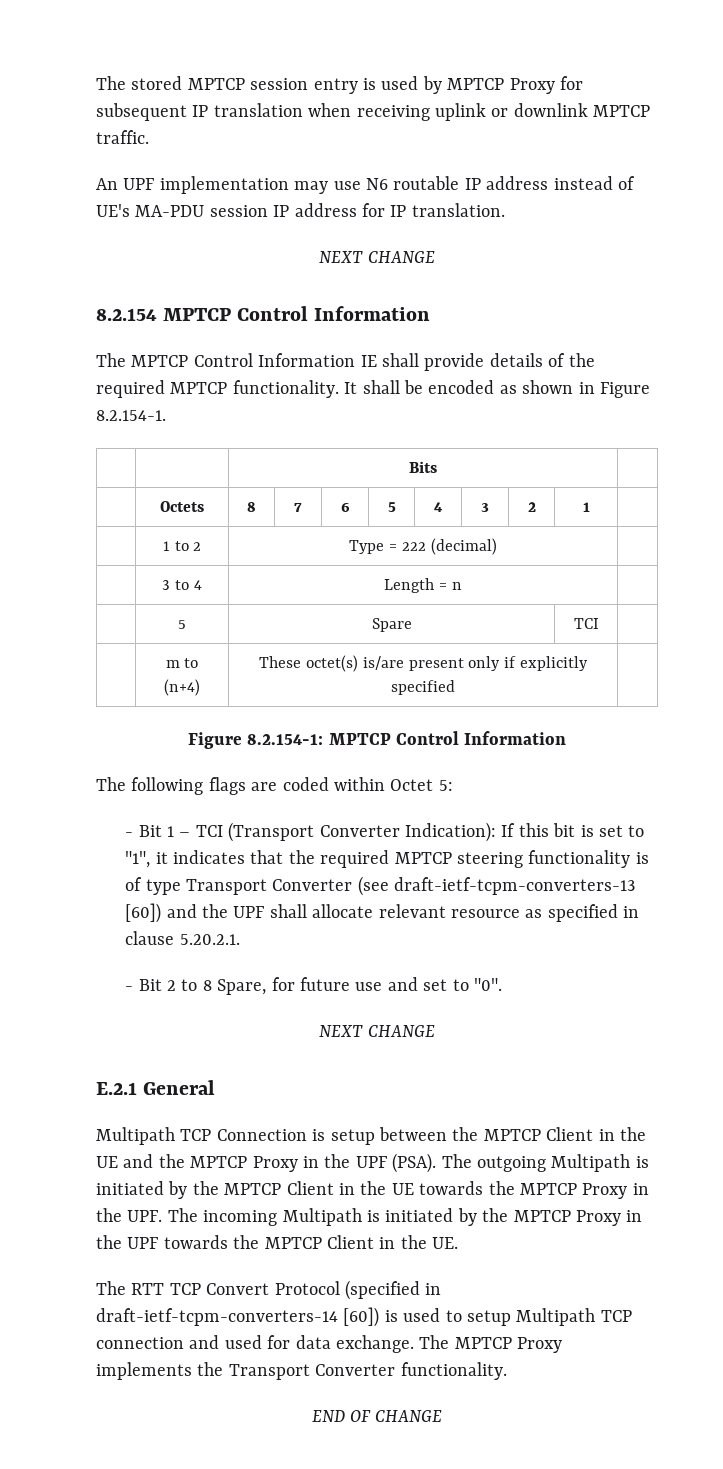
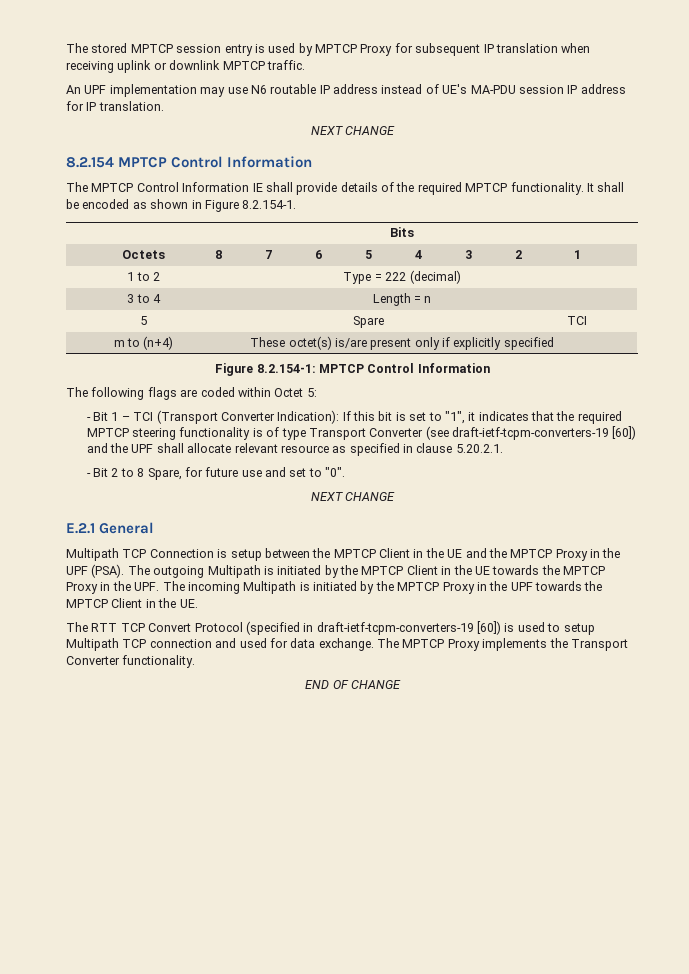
[394,877,636,895] draft-ietf-tcpm-converters-13 -> [452,427,610,440] draft-ietf-tcpm-converters-19
[96,1308,338,1326] draft-ietf-tcpm-converters-14 -> [316,622,474,635] draft-ietf-tcpm-converters-19

